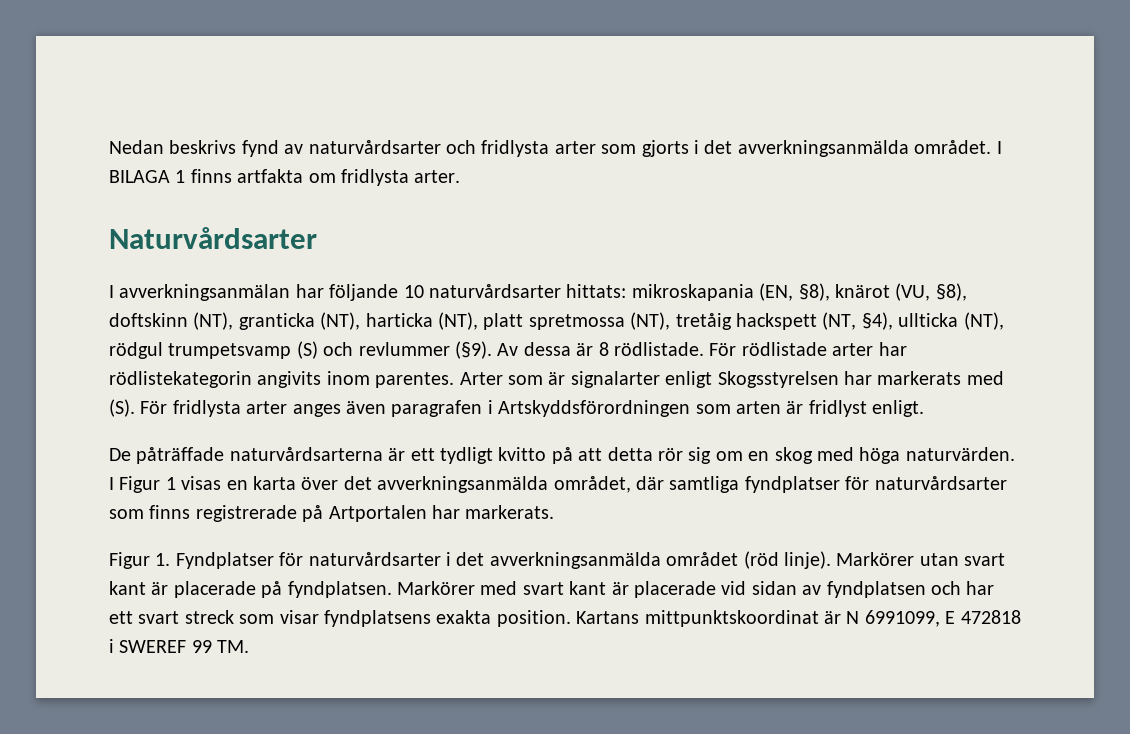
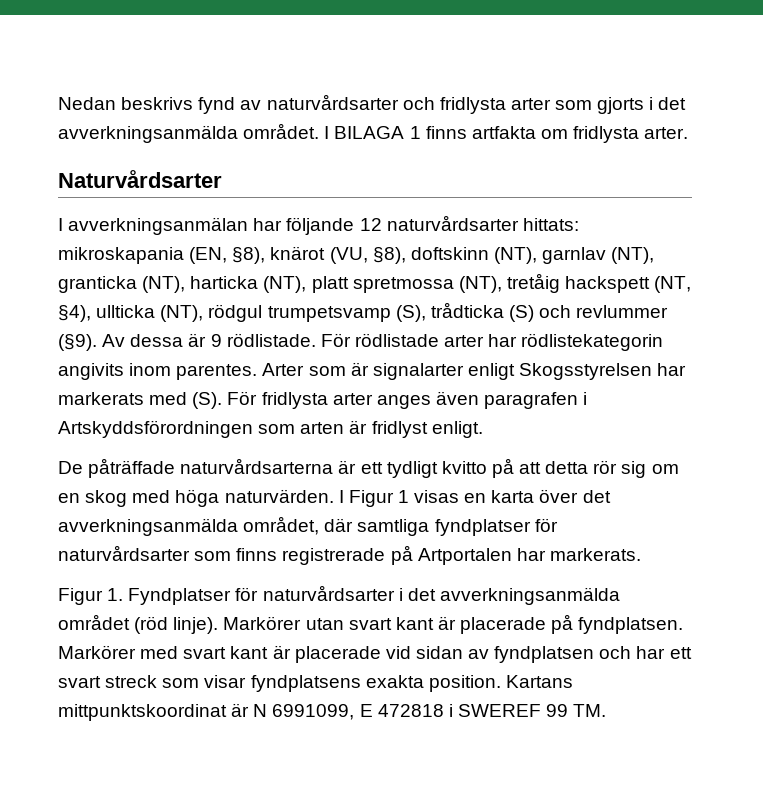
[403,285,424,298] 10 -> [359,218,382,231] 12
(234, 321) none -> [542,247,655,264] garnlav (NT),
(292, 351) none -> [395,302,504,322] (S), trådticka
[598,342,609,356] 8 -> [210,334,222,347] 9

